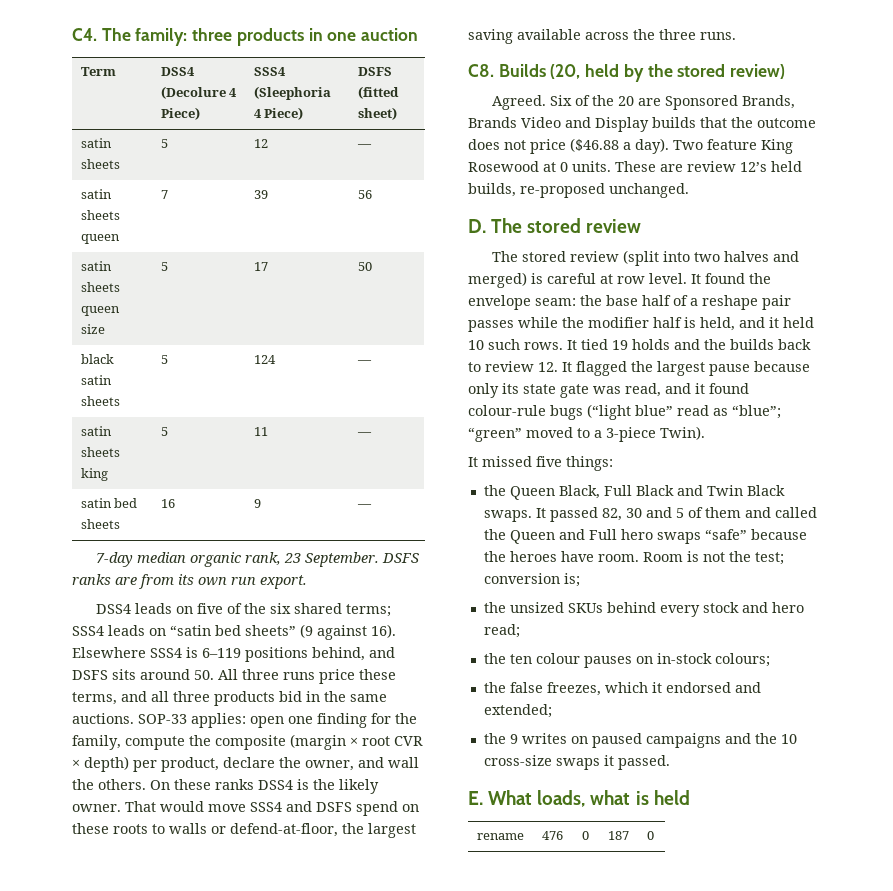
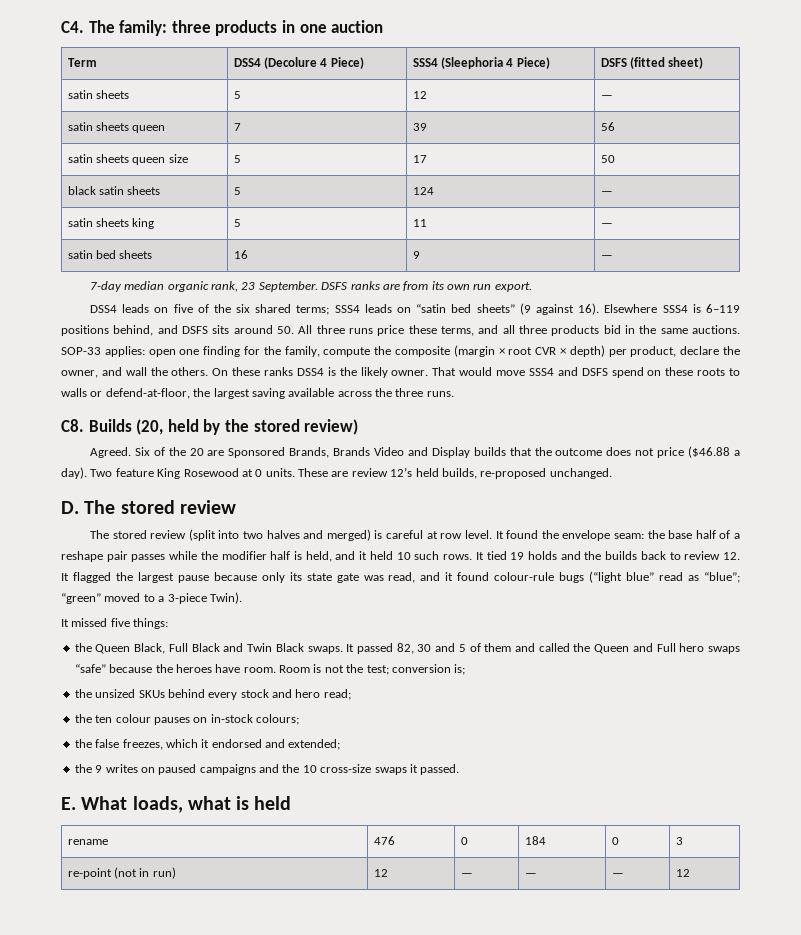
[607,831,629,840] [646,831,654,840] 187 | 0 -> [524,836,546,845] [611,837,619,845] [675,837,683,845] [67,867,176,879] [373,869,388,877] [460,873,473,877] [524,873,537,877] [611,873,624,877] [675,869,690,877] 184 | 0 | 3 // re-point (not in run) | 12 | — | — | — | 12

